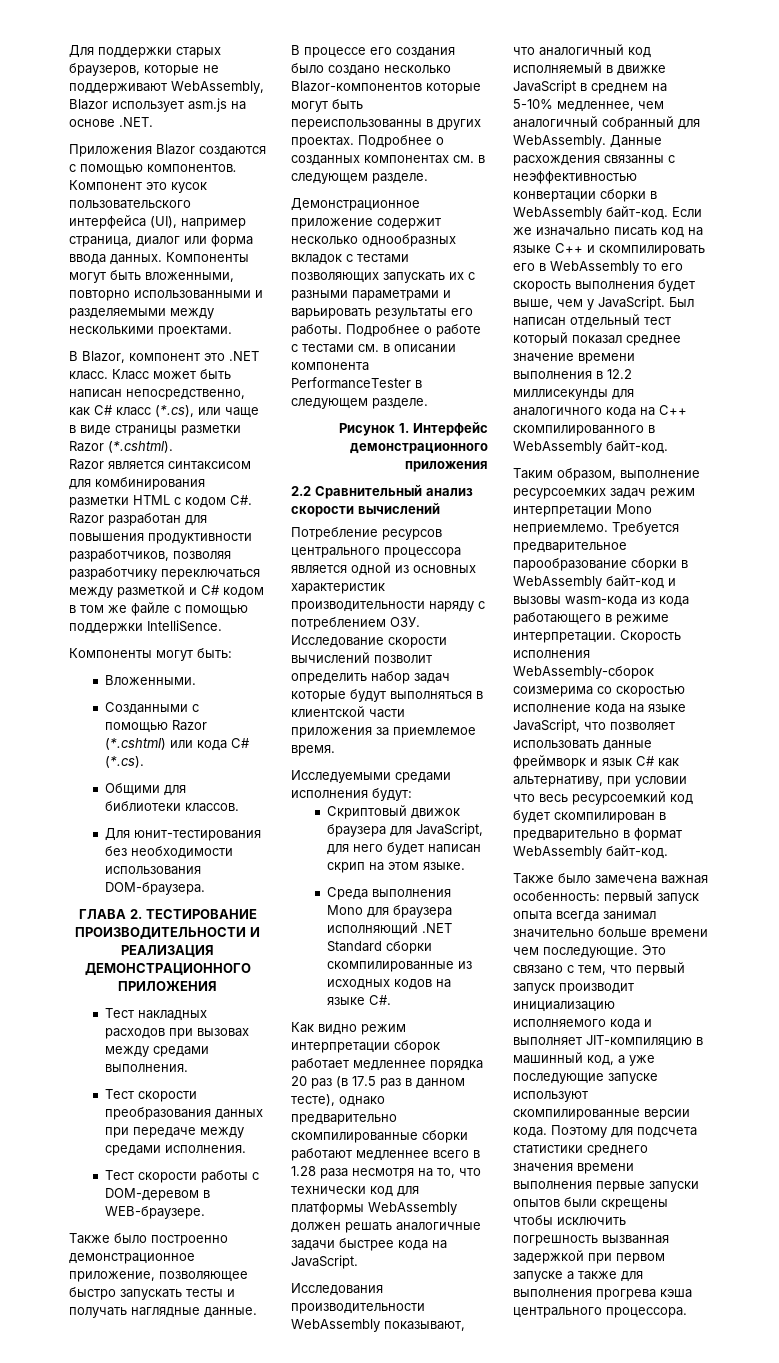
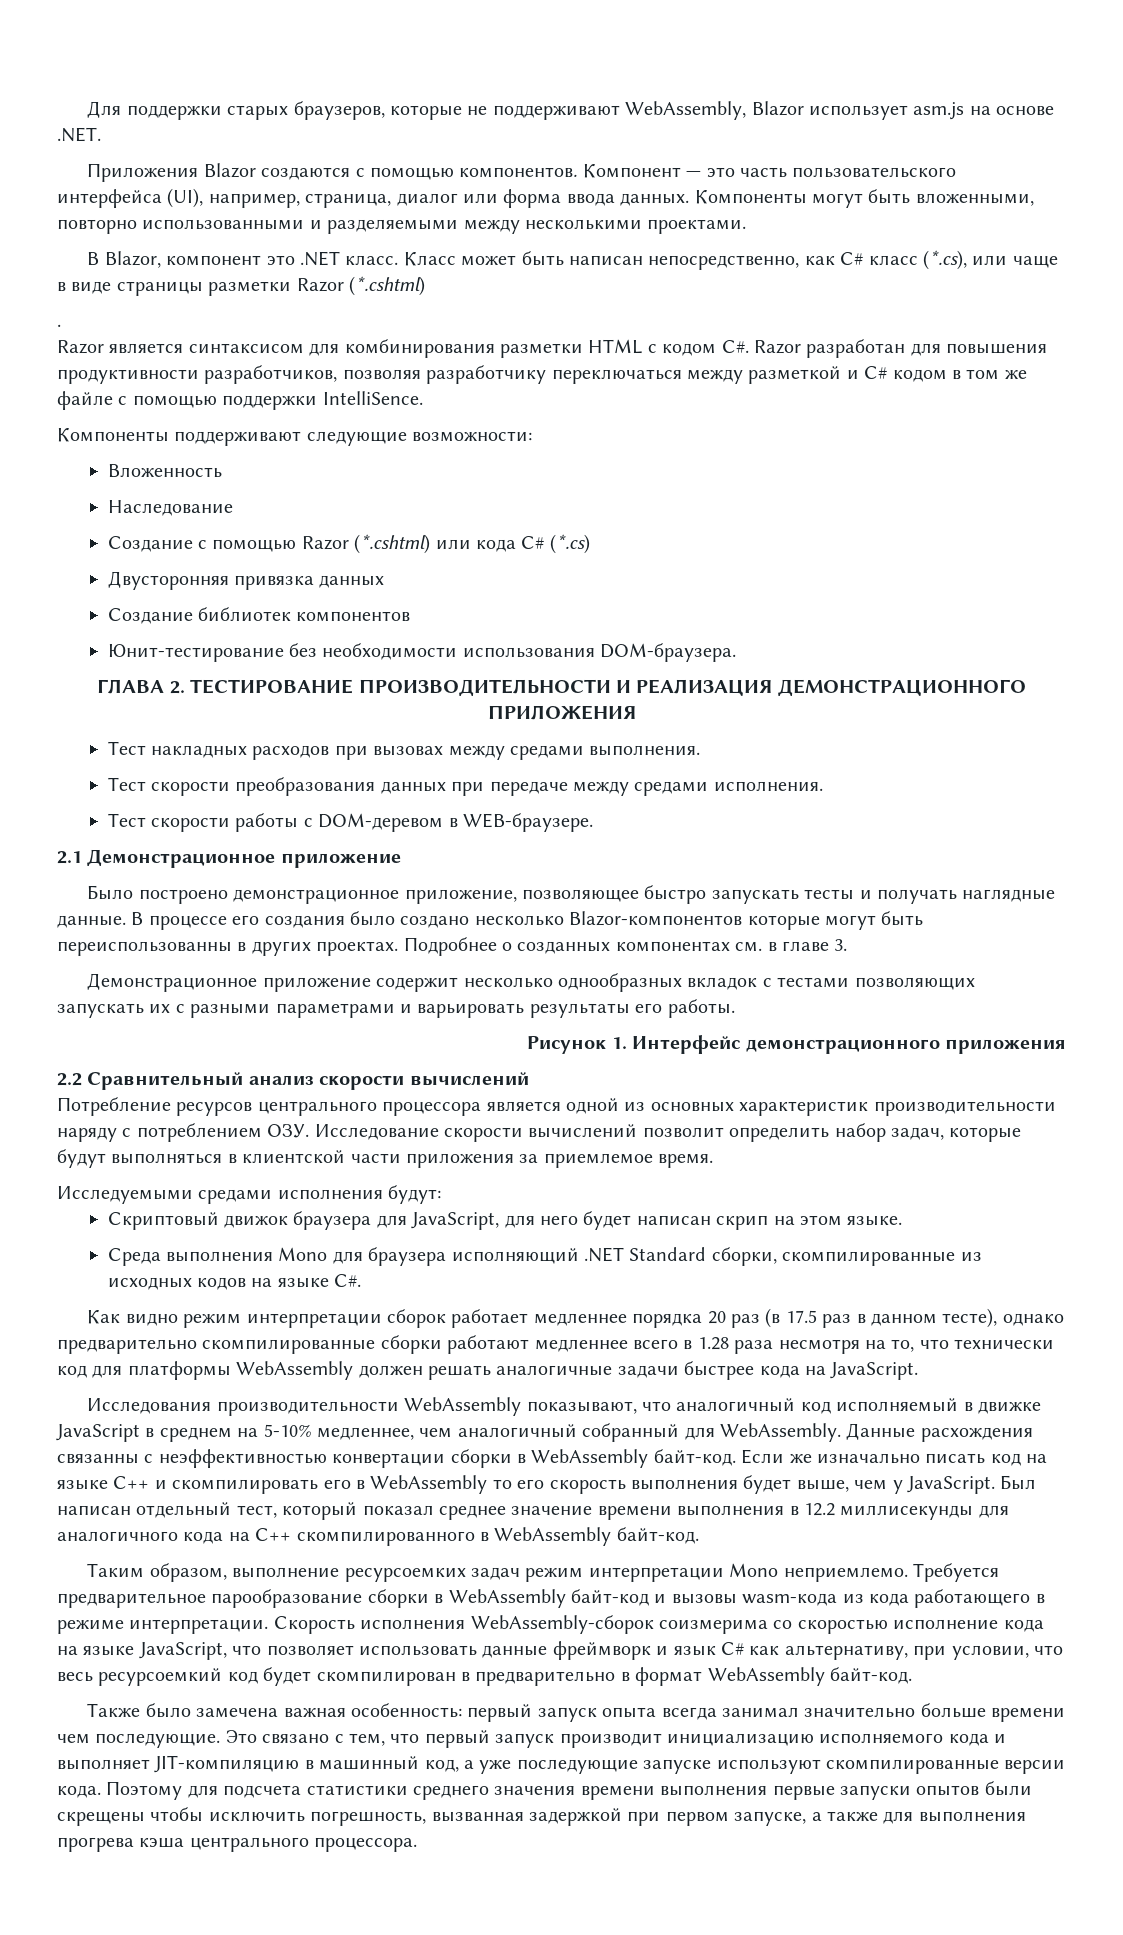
[146,182,207,193] это кусок -> [686,167,787,178] — это часть
[181,218,246,229] например -> [208,193,300,208] например,
[108,441,173,453] (*.cshtml). -> [349,276,425,296] [57,324,61,327] (*.cshtml) // .
[156,648,232,661] [105,675,197,685] [105,702,189,715] могут быть: // Вложенными. // Созданными -> [174,431,533,446] [107,464,222,478] [107,500,233,516] [107,536,193,552] поддерживают следующие возможности: // Вложенность // Наследование // Создание
[105,756,145,768] [105,783,187,796] [105,801,240,812] [105,828,262,841] (*.cs). // Общими для библиотеки классов. // Для юнит-тестирования -> [549,534,590,554] [107,571,385,590] [107,607,411,624] [107,644,284,662] (*.cs) // Двусторонняя привязка данных // Создание библиотек компонентов // Юнит-тестирование
[69,1233,228,1246] Также было построенно -> [57,849,401,868] [87,885,228,904] 2.1 Демонстрационное приложение // Было построено
[291,173,428,184] следующем разделе. -> [781,939,848,952] главе 3.
[346,324,481,337] [291,344,456,353] [291,362,369,371] [291,377,422,389] [291,398,428,409] Подробнее о работе с тестами см. в описании компонента PerformanceTester в следующем разделе. -> (735, 1008) none
[414,673,450,684] задач -> [890,1127,944,1140] задач,
[386,941,433,954] сборки -> [711,1247,777,1266] сборки,
[644,317,671,325] тест -> [236,1505,277,1518] тест,
[635,776,687,787] условии -> [951,1645,1029,1660] условии,
[513,1235,598,1246] погрешность -> [310,1811,427,1826] погрешность,
[513,1271,563,1282] запуске -> [734,1811,807,1826] запуске,

